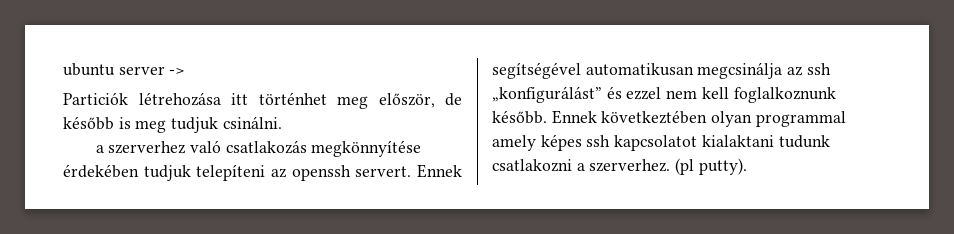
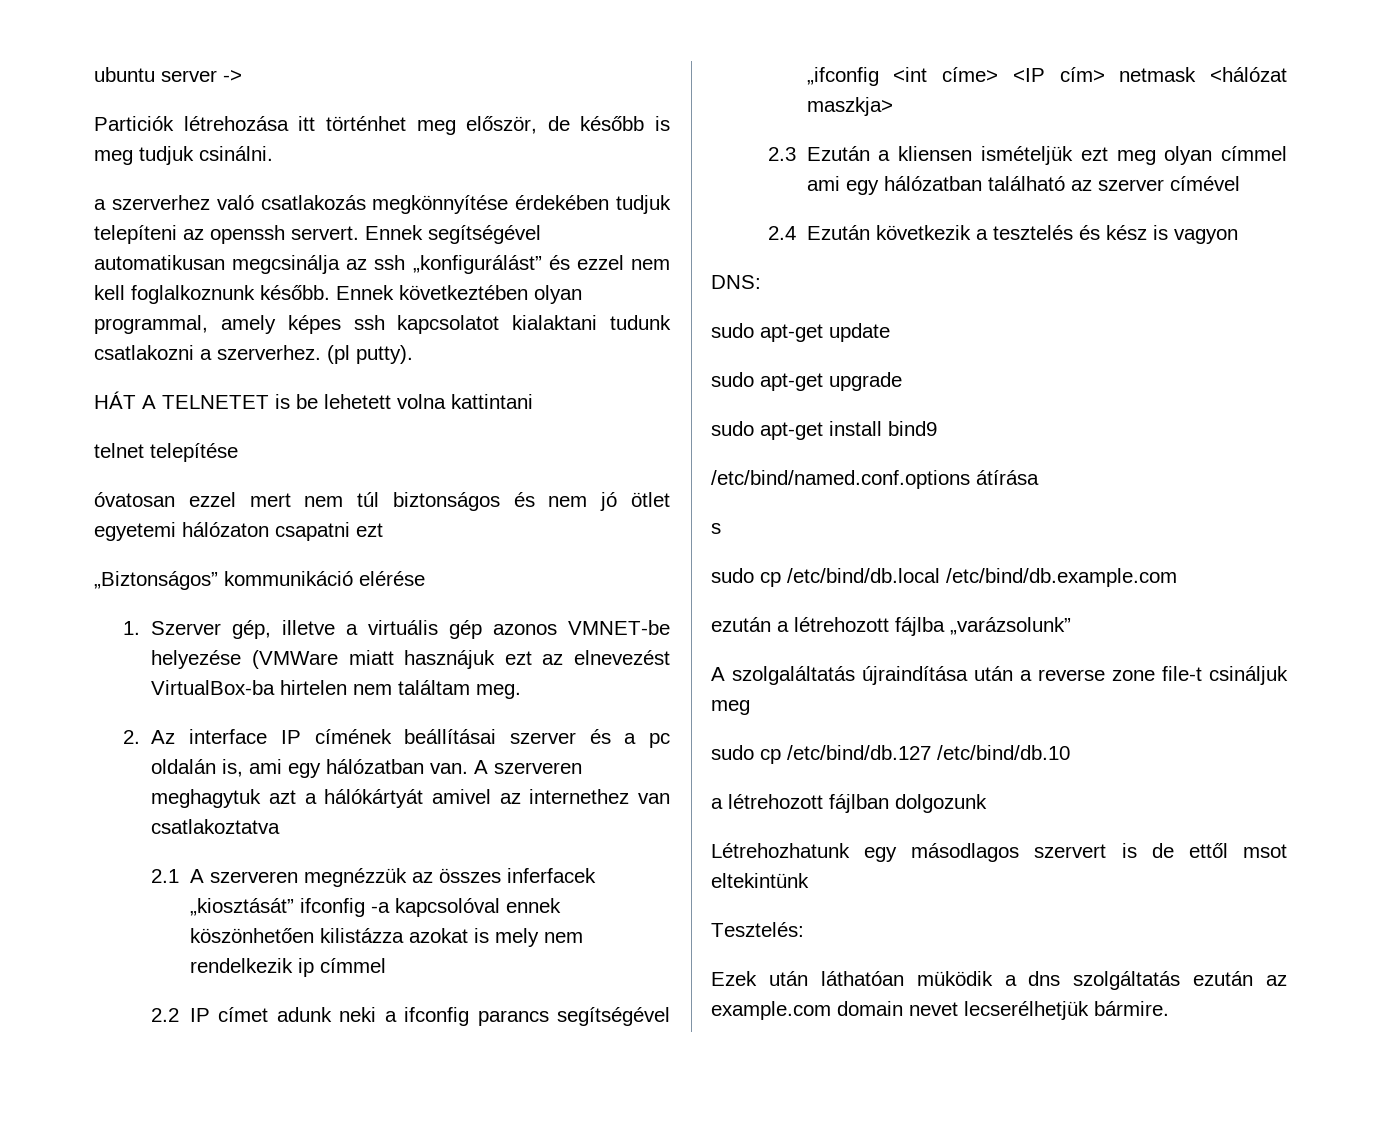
[755,111,846,127] programmal -> [94,315,208,334] programmal,
(747, 166) none -> [94,391,533,409] [94,443,238,462] [94,492,670,511] [94,522,383,541] [94,571,425,590] [122,620,671,639] [151,650,670,669] [151,680,522,699] [122,729,671,748] [151,759,583,778] [151,789,671,808] [151,819,281,834] [151,868,596,887] [189,898,561,917] [189,928,583,947] [189,958,386,977] [151,1007,670,1026] [806,67,1287,86] [806,97,893,116] [768,146,1287,165] [806,176,1240,195] [768,225,1238,244] [711,275,761,289] [711,323,890,342] [711,372,902,391] [711,421,937,440] [711,470,1039,489] [711,523,721,534] [711,568,1177,587] [711,617,1071,636] [711,666,1288,685] [711,700,750,715] [711,745,1070,764] [711,794,987,813] [711,843,1287,862] [711,873,809,888] [711,922,804,937] [711,971,1287,990] [711,1001,1169,1020] // HÁT A TELNETET is be lehetett volna kattintani // telnet telepítése // óvatosan ezzel mert nem túl biztonságos és nem jó ötlet egyetemi hálózaton csapatni ezt // „Biztonságos” kommunikáció elérése // 1. Szerver gép, illetve a virtuális gép azonos VMNET-be helyezése (VMWare miatt hasznájuk ezt az elnevezést VirtualBox-ba hirtelen nem találtam meg. // 2. Az interface IP címének beállításai szerver és a pc oldalán is, ami egy hálózatban van. A szerveren meghagytuk azt a hálókártyát amivel az internethez van csatlakoztatva // 2.1 A szerveren megnézzük az összes inferfacek „kiosztását” ifconfig -a kapcsolóval ennek köszönhetően kilistázza azokat is mely nem rendelkezik ip címmel // 2.2 IP címet adunk neki a ifconfig parancs segítségével „ifconfig <int címe> <IP cím> netmask <hálózat maszkja> // 2.3 Ezután a kliensen ismételjük ezt meg olyan címmel ami egy hálózatban található az szerver címével // 2.4 Ezután következik a tesztelés és kész is vagyon // DNS: // sudo apt-get update // sudo apt-get upgrade // sudo apt-get install bind9 // /etc/bind/named.conf.options átírása // s // sudo cp /etc/bind/db.local /etc/bind/db.example.com // ezután a létrehozott fájlba „varázsolunk” // A szolgaláltatás újraindítása után a reverse zone file-t csináljuk meg // sudo cp /etc/bind/db.127 /etc/bind/db.10 // a létrehozott fájlban dolgozunk // Létrehozhatunk egy másodlagos szervert is de ettől msot eltekintünk // Tesztelés: // Ezek után láthatóan müködik a dns szolgáltatás ezután az example.com domain nevet lecserélhetjük bármire.

